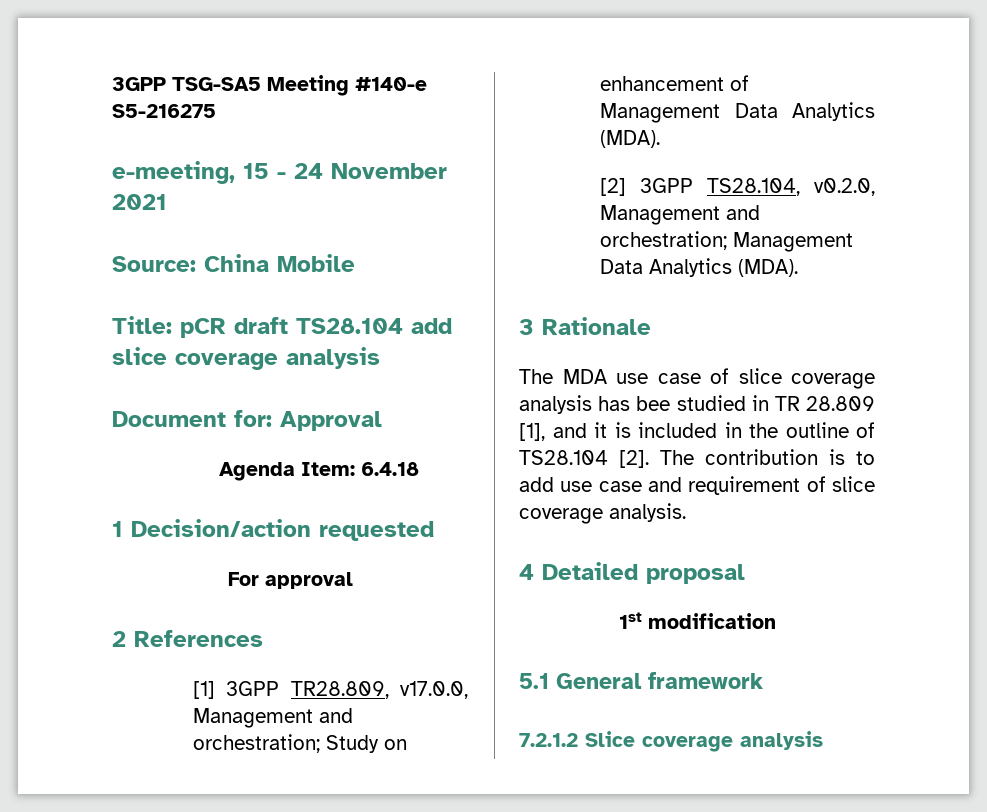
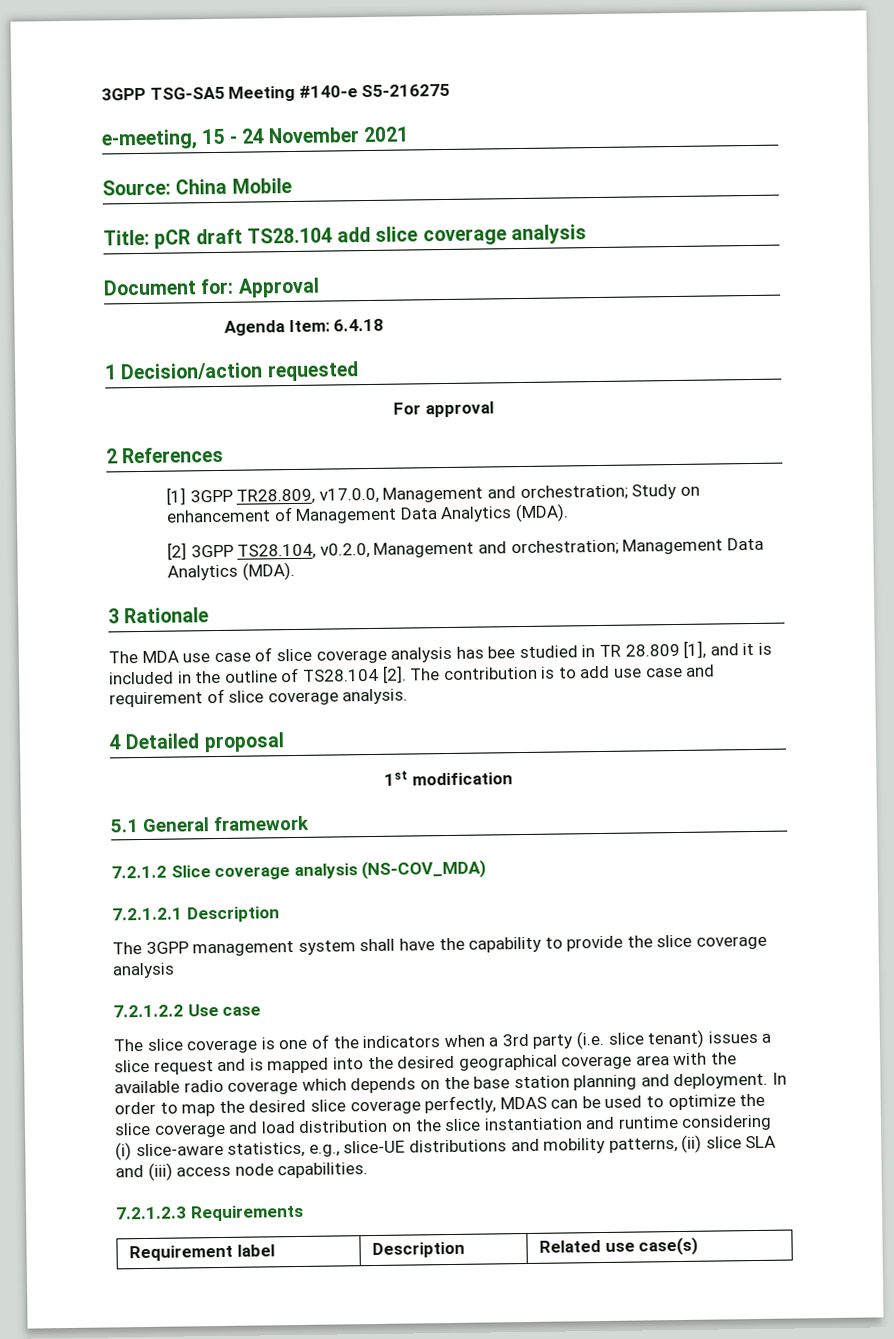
(823, 740) none -> [361,859,487,880] [112,906,280,923] [112,934,768,957] [112,962,175,979] [113,1004,262,1018] [113,1029,772,1054] [114,1052,738,1075] [114,1072,788,1095] [114,1093,766,1117] [114,1114,773,1138] [115,1134,777,1161] [115,1162,369,1181] [116,1204,304,1222] [129,1244,275,1262] [372,1241,466,1259] [539,1236,699,1256] (NS-COV_MDA) // 7.2.1.2.1 Description // The 3GPP management system shall have the capability to provide the slice coverage analysis // 7.2.1.2.2 Use case // The slice coverage is one of the indicators when a 3rd party (i.e. slice tenant) issues a slice request and is mapped into the desired geographical coverage area with the available radio coverage which depends on the base station planning and deployment. In order to map the desired slice coverage perfectly, MDAS can be used to optimize the slice coverage and load distribution on the slice instantiation and runtime considering (i) slice-aware statistics, e.g., slice-UE distributions and mobility patterns, (ii) slice SLA and (iii) access node capabilities. // 7.2.1.2.3 Requirements // Requirement label | Description | Related use case(s)

